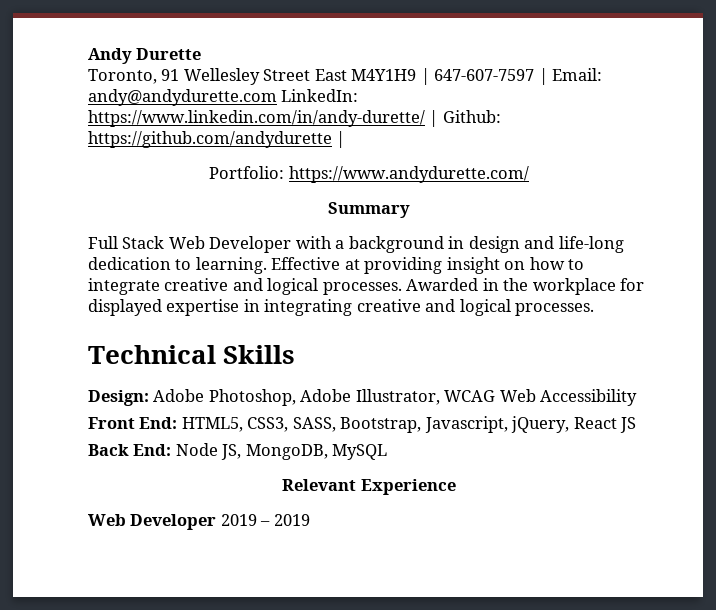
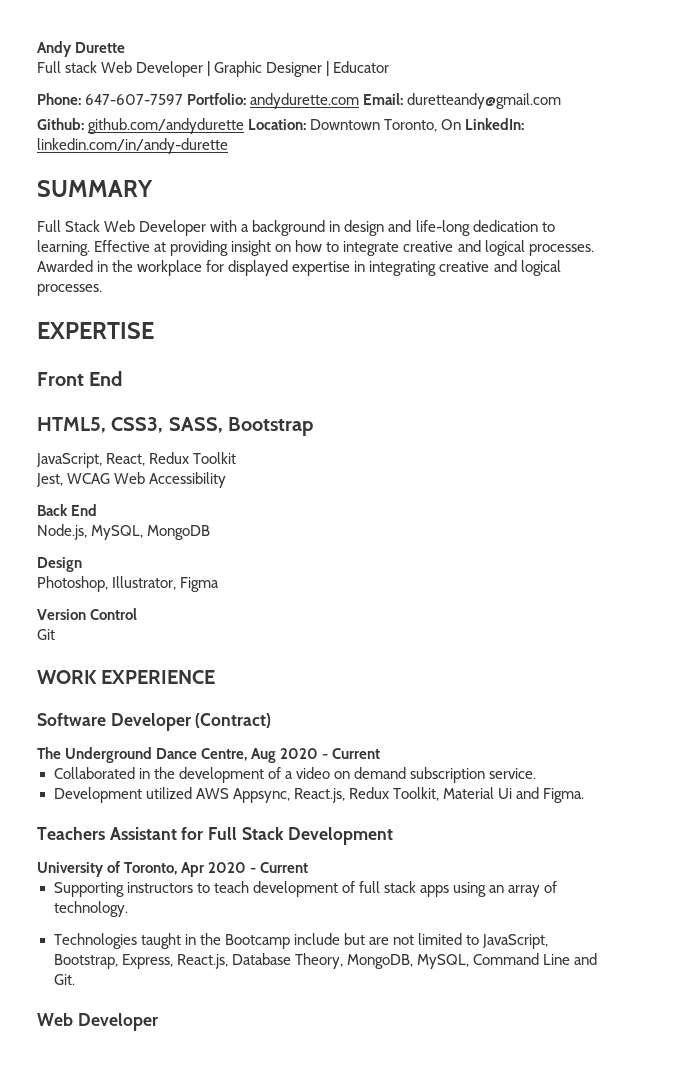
[88,68,603,85] [88,89,359,106] [88,110,501,127] [88,131,346,148] [209,166,529,183] [328,202,410,218] Toronto, 91 Wellesley Street East M4Y1H9 | 647-607-7597 | Email: andy@andydurette.com LinkedIn: https://www.linkedin.com/in/andy-durette/ | Github: https://github.com/andydurette | // Portfolio: https://www.andydurette.com/ // Summary -> [37,61,390,77] [37,93,562,109] [37,118,525,134] [37,138,228,154] [37,180,153,197] Full stack Web Developer | Graphic Designer | Educator // Phone: 647-607-7597 Portfolio: andydurette.com Email: duretteandy@gmail.com // Github: github.com/andydurette Location: Downtown Toronto, On LinkedIn: linkedin.com/in/andy-durette // SUMMARY
[88,345,296,364] [88,389,638,406] [88,416,637,433] [88,443,388,460] [282,479,456,495] [88,514,310,530] Technical Skills // Design: Adobe Photoshop, Adobe Illustrator, WCAG Web Accessibility // Front End: HTML5, CSS3, SASS, Bootstrap, Javascript, jQuery, React JS // Back End: Node JS, MongoDB, MySQL // Relevant Experience // Web Developer 2019 – 2019 -> [37,322,154,339] [37,371,123,386] [37,417,314,436] [36,452,237,468] [36,472,227,488] [37,504,98,516] [37,524,211,540] [37,557,82,572] [37,576,220,592] [37,608,138,620] [37,629,55,640] [37,670,216,684] [37,713,272,731] [37,747,381,763] [53,767,536,783] [53,787,584,803] [37,827,393,845] [37,861,309,877] [53,881,558,897] [53,901,128,917] [53,933,549,949] [53,953,597,969] [53,974,75,985] [37,1013,158,1031] EXPERTISE // Front End // HTML5, CSS3, SASS, Bootstrap // JavaScript, React, Redux Toolkit // Jest, WCAG Web Accessibility // Back End // Node.js, MySQL, MongoDB // Design // Photoshop, Illustrator, Figma // Version Control // Git // WORK EXPERIENCE // Software Developer (Contract) // The Underground Dance Centre, Aug 2020 - Current // Collaborated in the development of a video on demand subscription service. // Development utilized AWS Appsync, React.js, Redux Toolkit, Material Ui and Figma. // Teachers Assistant for Full Stack Development // University of Toronto, Apr 2020 - Current // Supporting instructors to teach development of full stack apps using an array of technology. // Technologies taught in the Bootcamp include but are not limited to JavaScript, Bootstrap, Express, React.js, Database Theory, MongoDB, MySQL, Command Line and Git. // Web Developer

